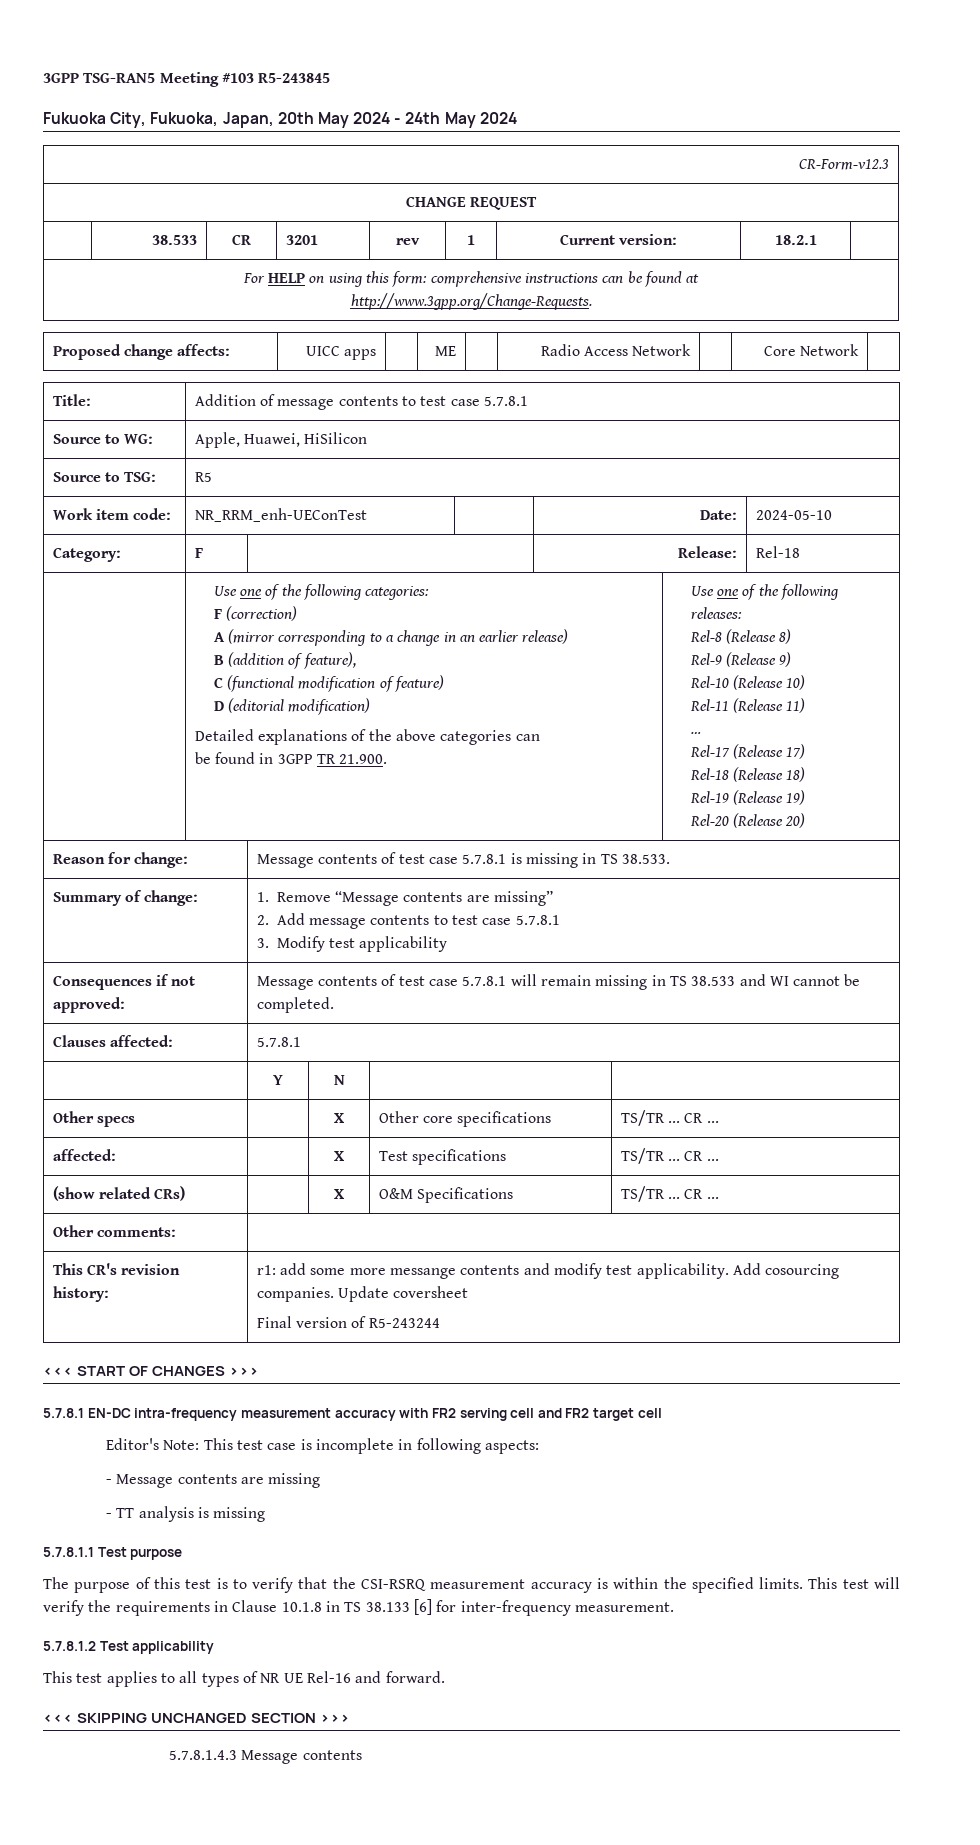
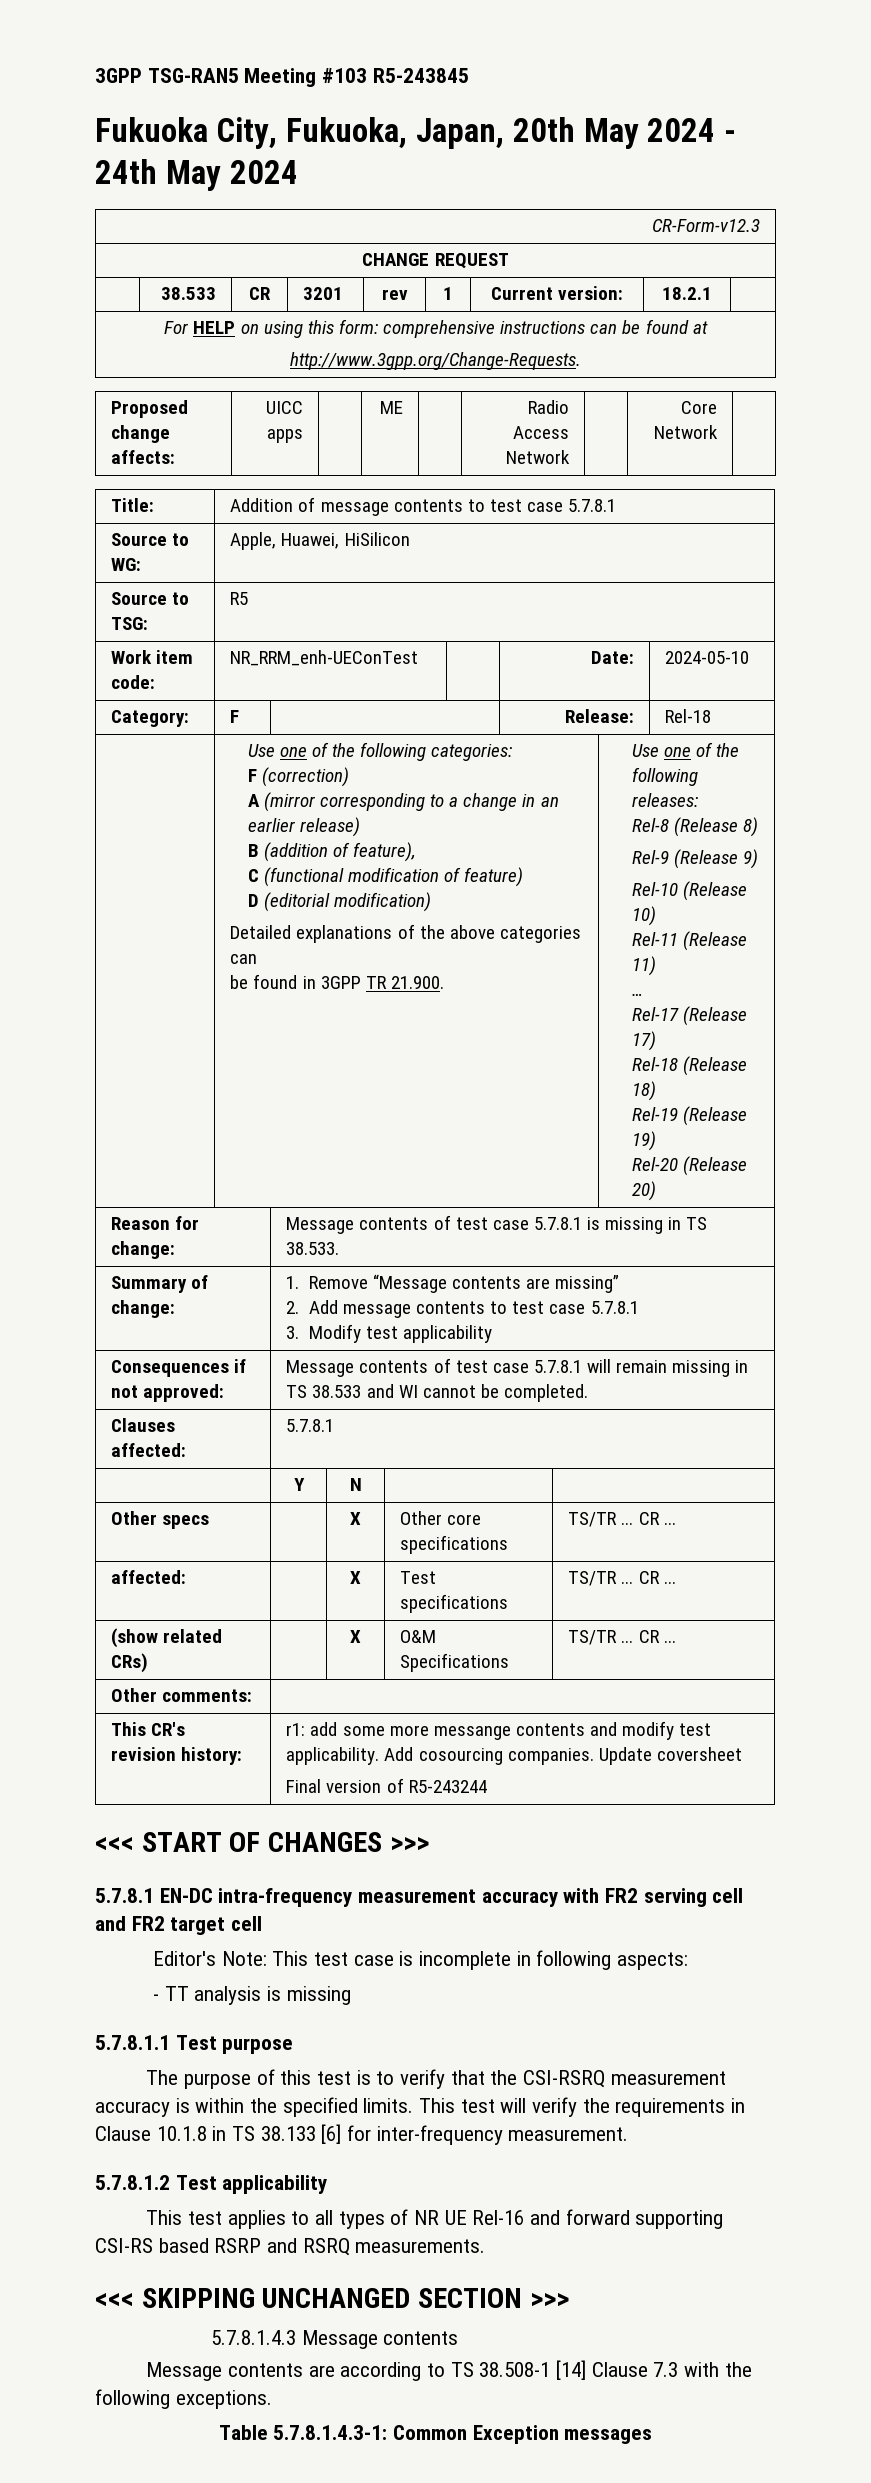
[106,1473,321,1488] // - Message contents are missing -> (689, 1961) none
[385,1671,445,1683] forward. -> [565,2209,724,2229] [95,2238,486,2256] forward supporting CSI-RS based RSRP and RSRQ measurements.
(362, 1755) none -> [146,2360,752,2381] [95,2389,272,2409] [218,2425,653,2444] // Message contents are according to TS 38.508-1 [14] Clause 7.3 with the following exceptions. // Table 5.7.8.1.4.3-1: Common Exception messages

